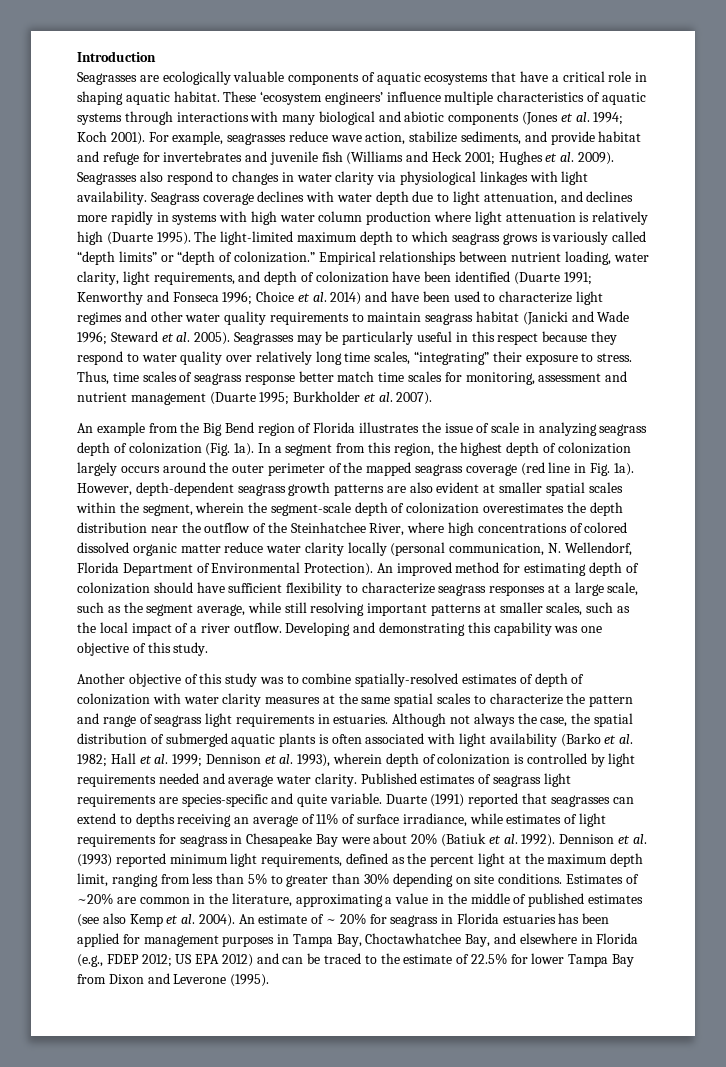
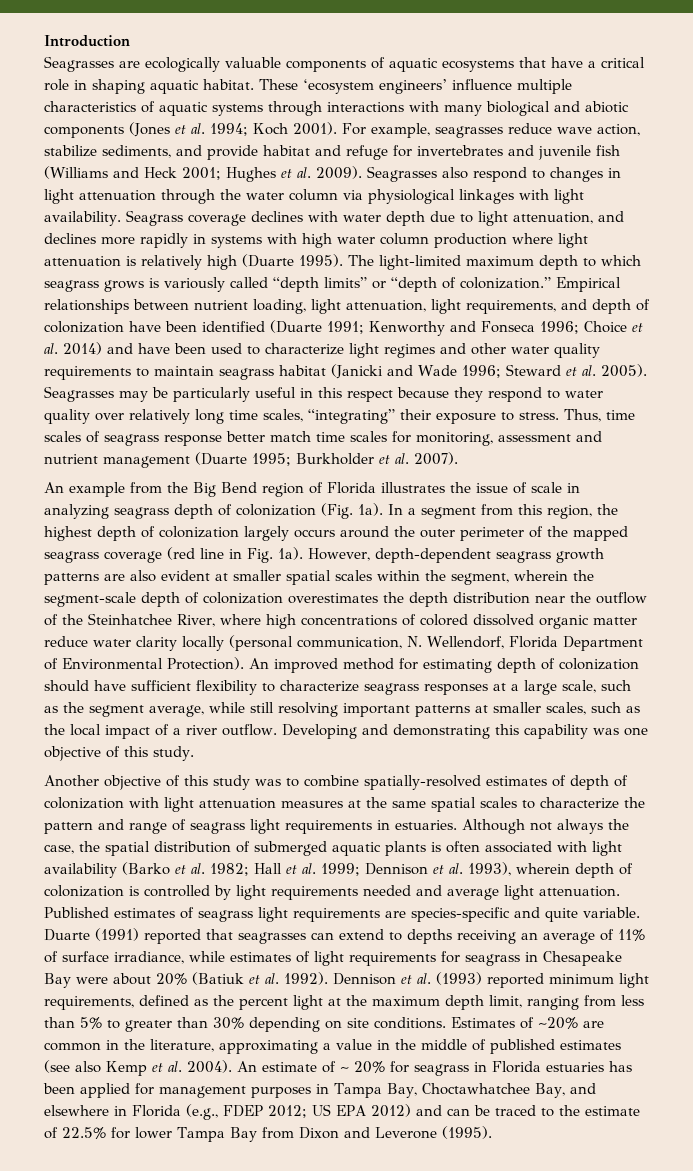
[296,171,375,185] water clarity -> [44,189,338,204] light attenuation through the water column
[613,253,649,262] [77,271,119,285] water clarity, -> [311,299,426,314] light attenuation,
[183,693,262,707] water clarity -> [164,797,276,812] light attenuation
[276,773,357,787] water clarity. -> [504,885,620,900] light attenuation.

